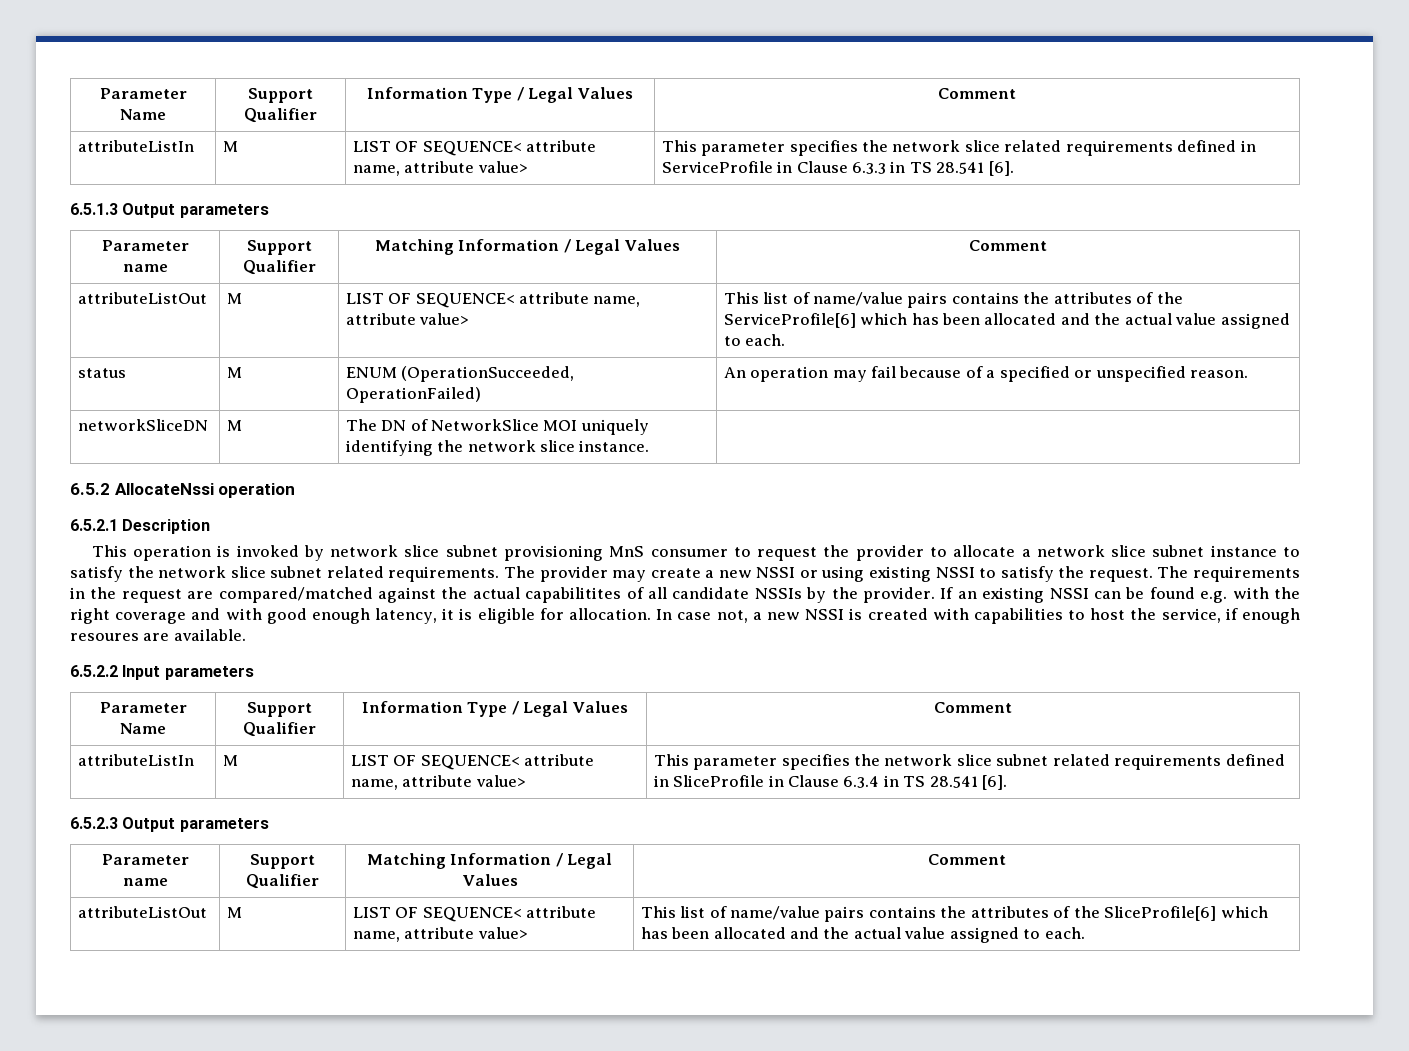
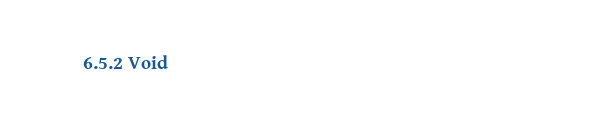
[99,88,187,99] [120,109,166,120] [248,88,313,103] [244,108,317,123] [366,87,634,103] [938,88,1016,99] [77,140,194,152] [222,141,238,152] [352,140,597,156] [352,161,528,176] [661,140,1256,156] [661,161,1014,176] [70,203,269,218] [101,240,189,251] [122,264,168,272] [246,240,312,255] [242,260,316,275] [374,239,681,255] [969,240,1047,251] [77,292,207,304] [226,293,242,304] [345,292,641,308] [345,313,470,325] [723,292,1183,308] [723,313,1290,329] [723,334,786,346] [77,368,126,378] [226,367,242,378] [345,366,575,382] [345,387,481,403] [723,366,1249,382] [77,419,208,431] [226,420,242,431] [345,419,649,435] [345,440,650,456] [70,483,296,498] [70,519,211,534] [91,545,1300,561] [70,566,1301,582] [70,587,1300,603] [70,608,1301,624] [70,629,246,641] [70,665,254,680] [99,702,187,713] [120,723,166,734] [247,702,312,717] [243,722,316,737] [361,701,629,717] [934,702,1012,713] [77,754,194,766] [222,755,238,766] [350,754,595,770] [350,775,526,790] [653,754,1285,770] [653,775,1008,790] [70,817,269,832] [101,854,189,865] [122,878,168,886] [250,854,315,869] [246,874,319,889] [366,853,613,869] [461,874,518,886] [927,854,1006,865] [77,906,207,918] [226,907,242,918] [352,906,597,922] [352,927,528,942] [640,906,1268,922] [640,927,1085,943] Parameter Name | Support Qualifier | Information Type / Legal Values | Comment // attributeListIn | M | LIST OF SEQUENCE< attribute name, attribute value> | This parameter specifies the network slice related requirements defined in ServiceProfile in Clause 6.3.3 in TS 28.541 [6]. // 6.5.1.3 Output parameters // Parameter name | Support Qualifier | Matching Information / Legal Values | Comment // attributeListOut | M | LIST OF SEQUENCE< attribute name, attribute value> | This list of name/value pairs contains the attributes of the ServiceProfile[6] which has been allocated and the actual value assigned to each. // status | M | ENUM (OperationSucceeded, OperationFailed) | An operation may fail because of a specified or unspecified reason. // networkSliceDN | M | The DN of NetworkSlice MOI uniquely identifying the network slice instance. | // 6.5.2 AllocateNssi operation // 6.5.2.1 Description // This operation is invoked by network slice subnet provisioning MnS consumer to request the provider to allocate a network slice subnet instance to satisfy the network slice subnet related requirements. The provider may create a new NSSI or using existing NSSI to satisfy the request. The requirements in the request are compared/matched against the actual capabilitites of all candidate NSSIs by the provider. If an existing NSSI can be found e.g. with the right coverage and with good enough latency, it is eligible for allocation. In case not, a new NSSI is created with capabilities to host the service, if enough resoures are available. // 6.5.2.2 Input parameters // Parameter Name | Support Qualifier | Information Type / Legal Values | Comment // attributeListIn | M | LIST OF SEQUENCE< attribute name, attribute value> | This parameter specifies the network slice subnet related requirements defined in SliceProfile in Clause 6.3.4 in TS 28.541 [6]. // 6.5.2.3 Output parameters // Parameter name | Support Qualifier | Matching Information / Legal Values | Comment // attributeListOut | M | LIST OF SEQUENCE< attribute name, attribute value> | This list of name/value pairs contains the attributes of the SliceProfile[6] which has been allocated and the actual value assigned to each. -> [83,55,169,69] 6.5.2 Void

